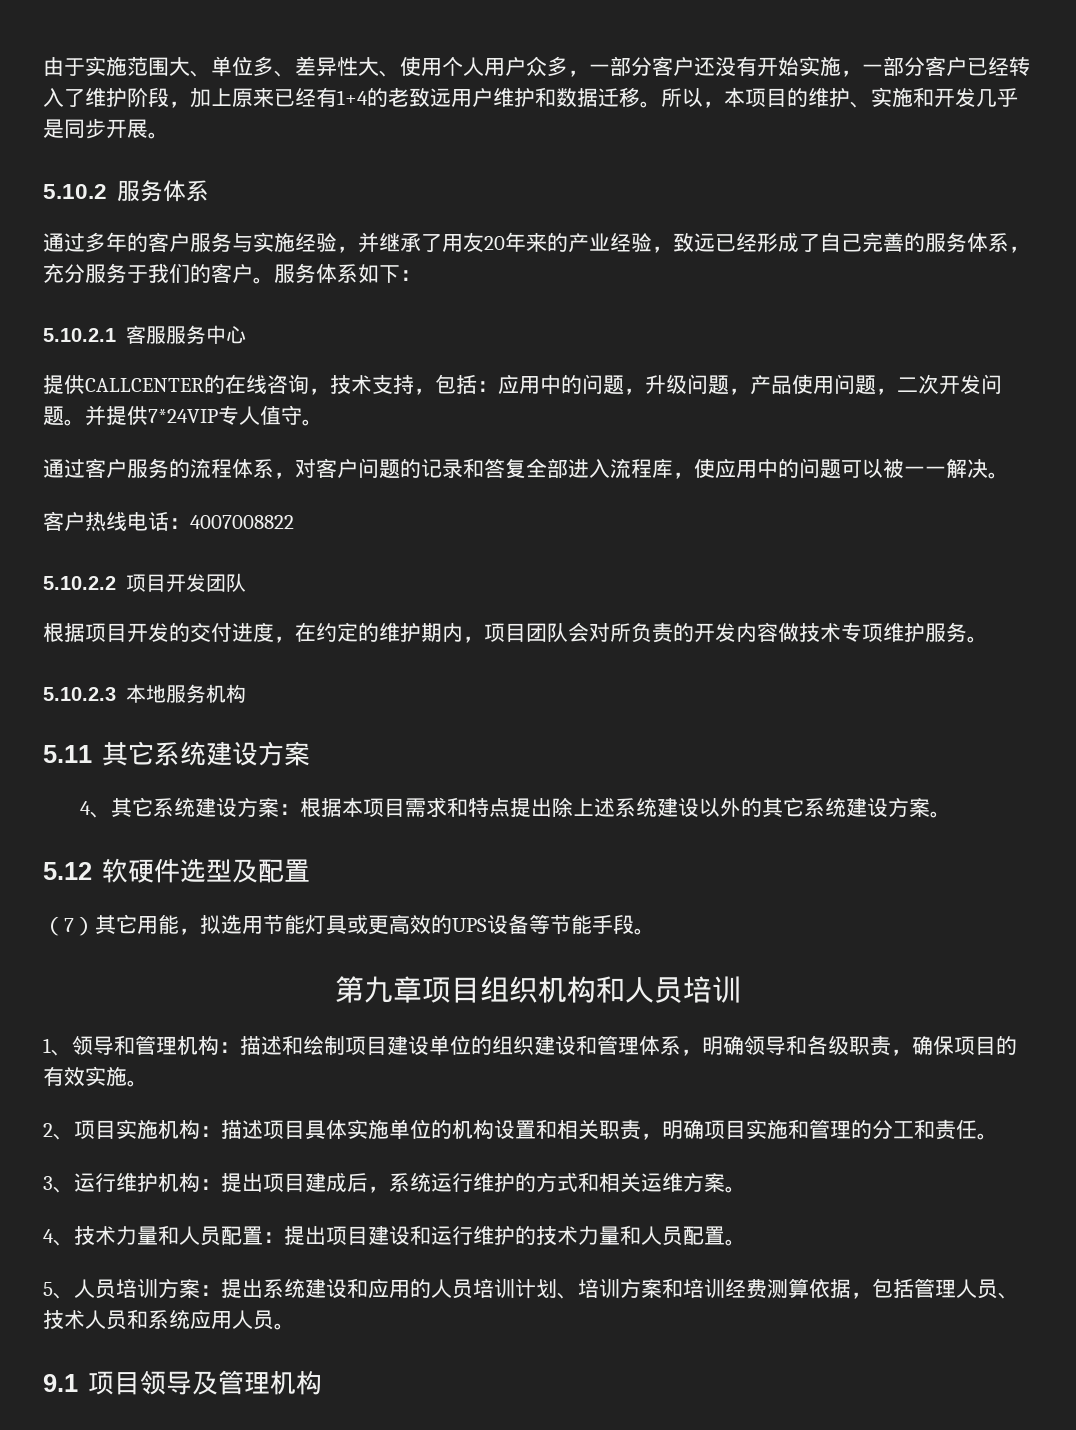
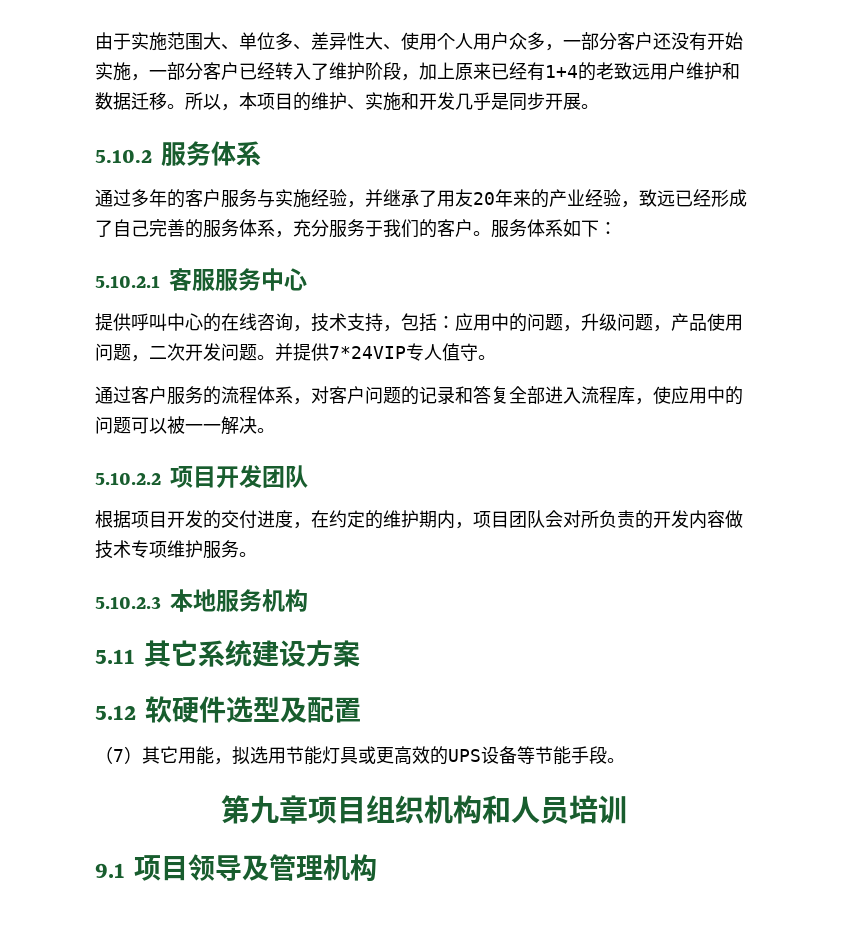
[85,378,204,392] CALLCENTER -> [131,313,203,331] 呼叫中心
[43,511,294,531] // 客户热线电话：4007008822 -> (275, 430) none
[79,797,951,818] // 4、其它系统建设方案：根据本项目需求和特点提出除上述系统建设以外的其它系统建设方案。 -> (360, 653) none
[43,1035,1017,1056] [43,1066,148,1087] [43,1119,998,1140] [43,1172,746,1193] [43,1225,746,1246] [43,1278,1019,1299] [43,1309,295,1330] // 1、领导和管理机构：描述和绘制项目建设单位的组织建设和管理体系，明确领导和各级职责，确保项目的有效实施。 // 2、项目实施机构：描述项目具体实施单位的机构设置和相关职责，明确项目实施和管理的分工和责任。 // 3、运行维护机构：提出项目建成后，系统运行维护的方式和相关运维方案。 // 4、技术力量和人员配置：提出项目建设和运行维护的技术力量和人员配置。 // 5、人员培训方案：提出系统建设和应用的人员培训计划、培训方案和培训经费测算依据，包括管理人员、技术人员和系统应用人员。 -> (627, 809) none

